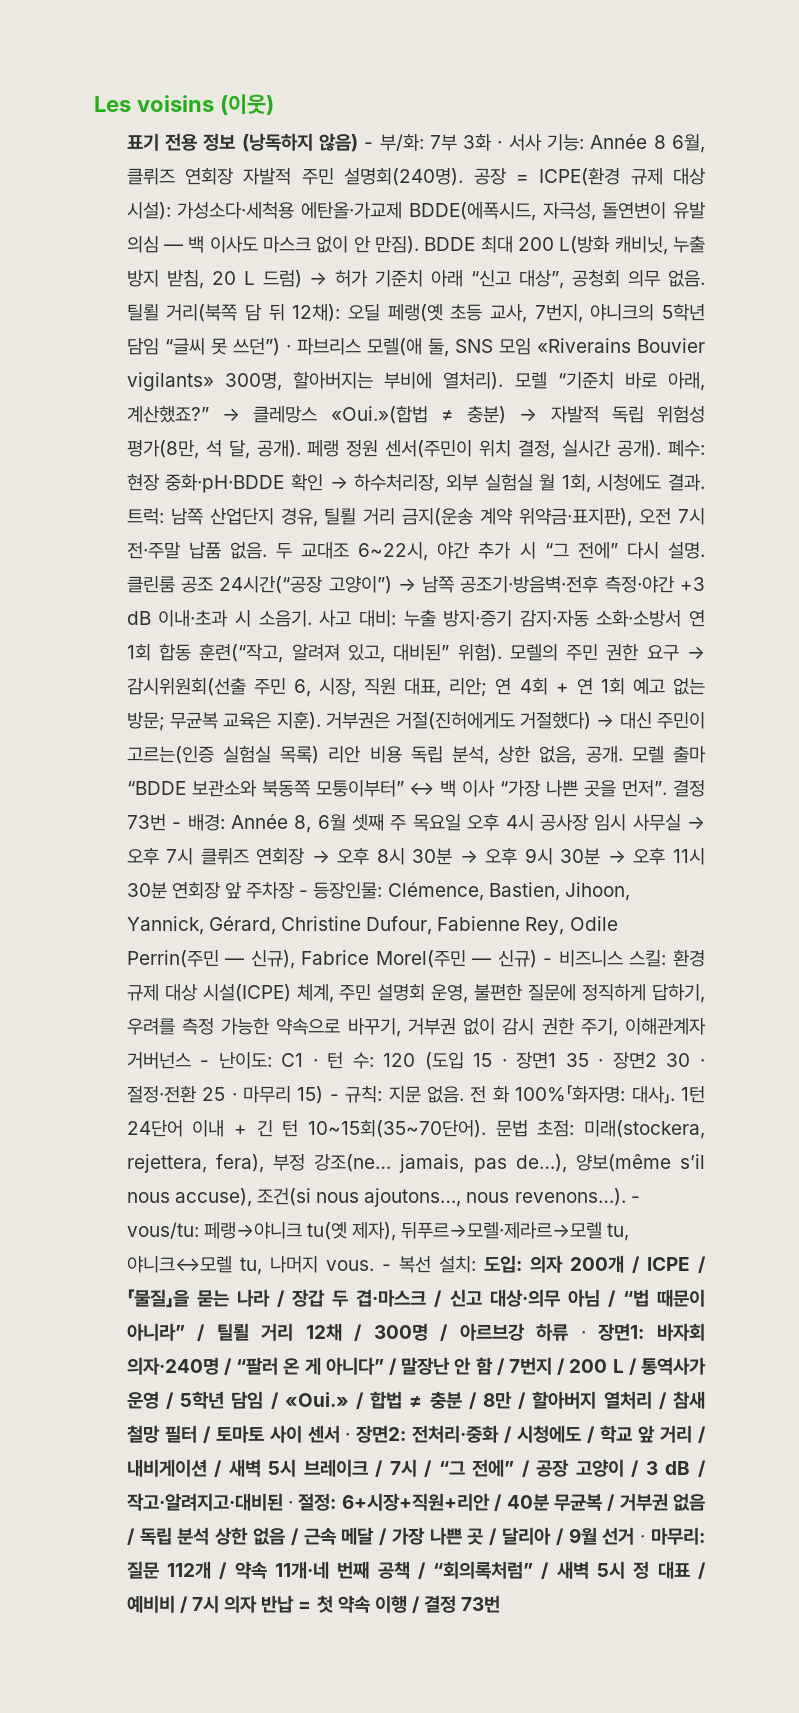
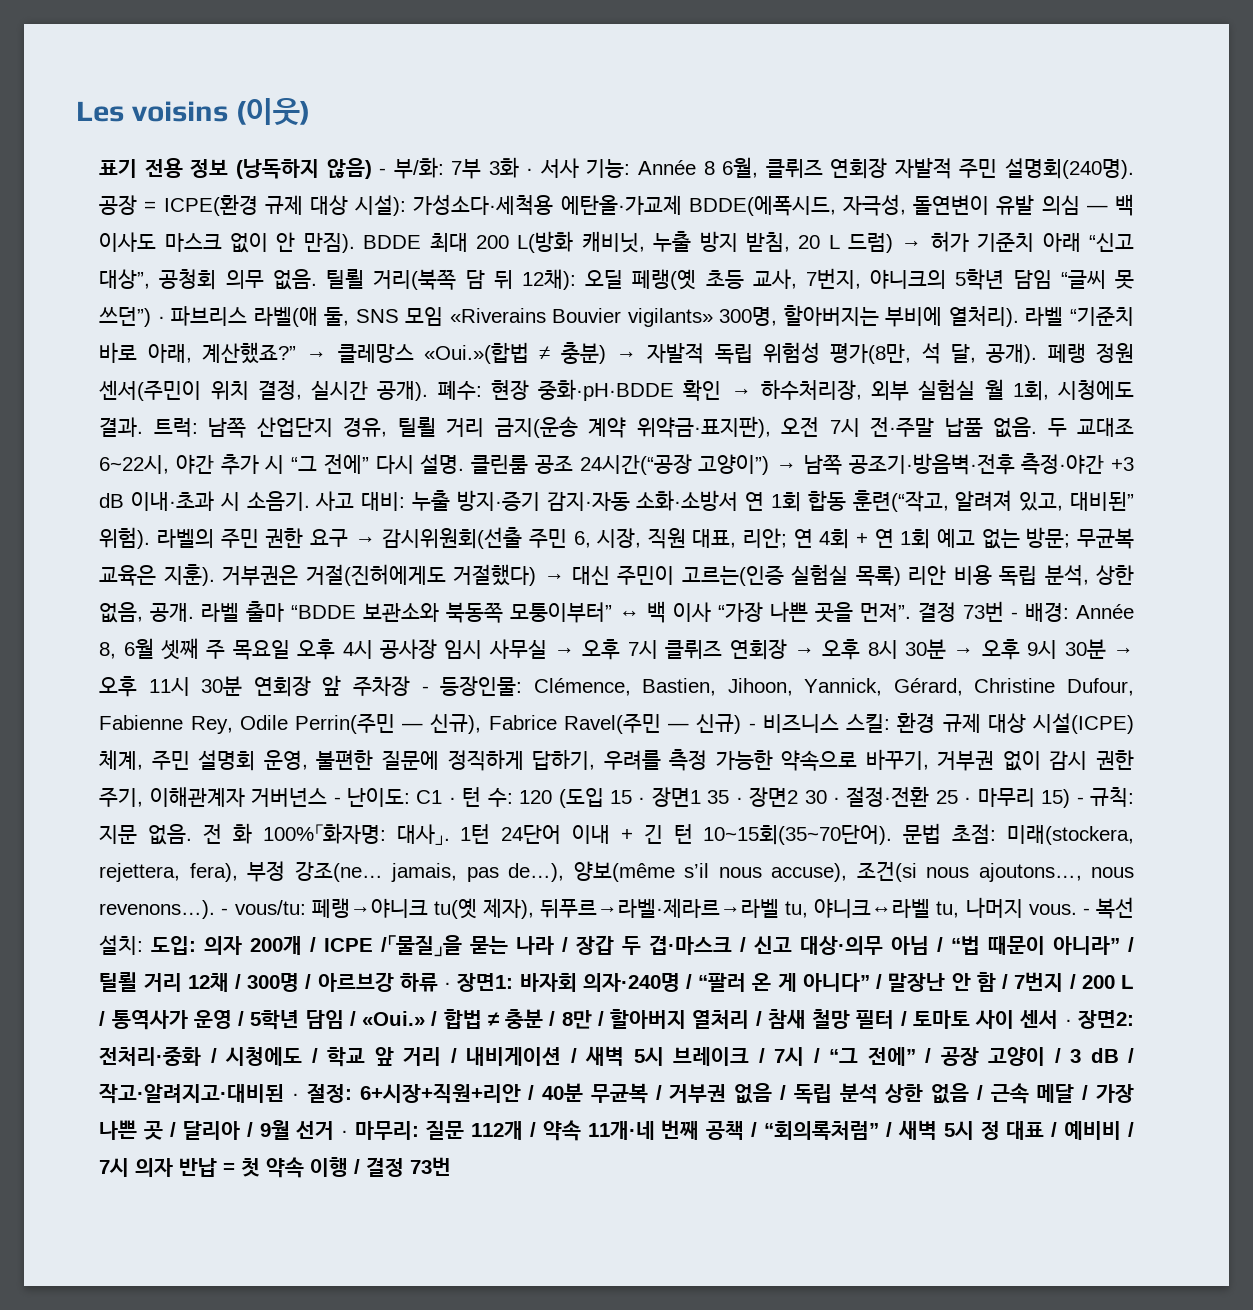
[366,338,422,356] 모렐(애 -> [253,306,318,327] 라벨(애
[514,372,547,389] 모렐 -> [1025,306,1064,326] 라벨
[509,644,558,661] 모렐의 -> [156,528,214,548] 라벨의
[631,746,664,763] 모렐 -> [201,602,240,622] 라벨
[375,950,466,968] Morel(주민 -> [563,713,661,734] Ravel(주민
[401,1222,630,1241] [126,1256,232,1273] 뒤푸르→모렐·제라르→모렐 tu, 야니크↔모렐 -> [540,898,931,918] 뒤푸르→라벨·제라르→라벨 tu, 야니크↔라벨

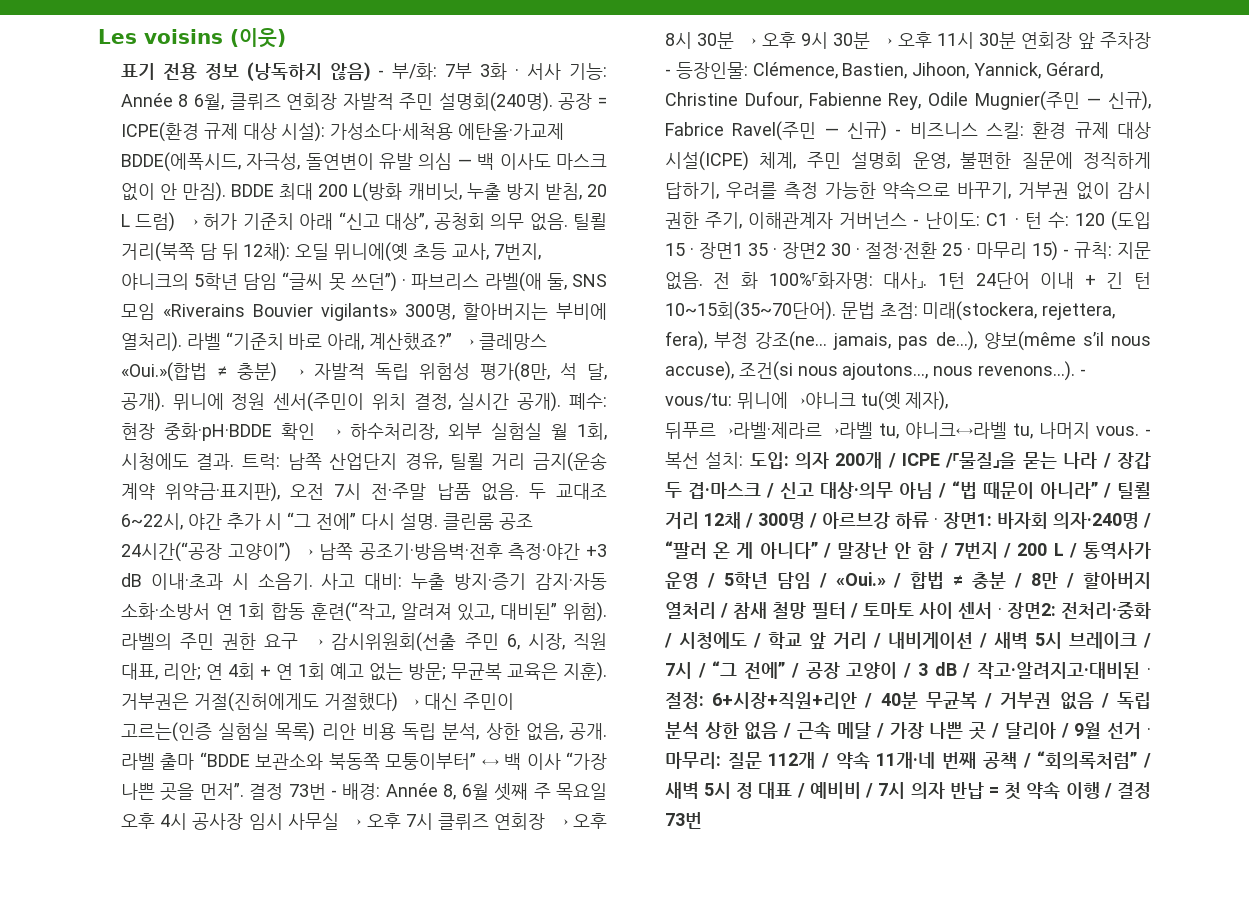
[632,269,697,290] 페랭(옛 -> [334,242,409,262] 뮈니에(옛
[1047,343,1086,363] 페랭 -> [172,393,224,410] 뮈니에
[294,713,395,734] Perrin(주민 -> [975,91,1081,111] Mugnier(주민
[311,898,428,918] 페랭→야니크 -> [736,392,856,409] 뮈니에→야니크

